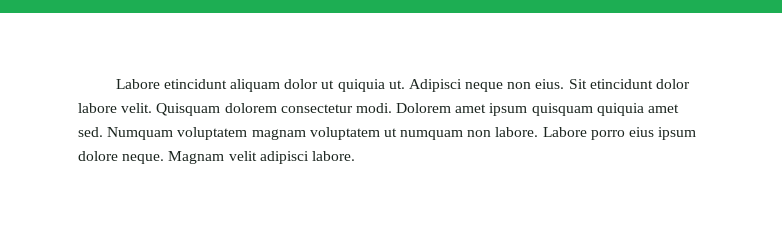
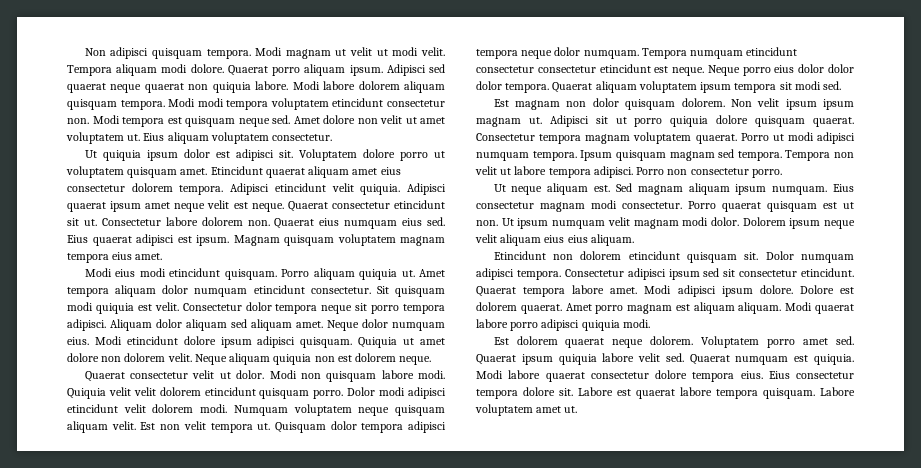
[115,79,691,92] [78,103,680,116] [78,127,697,140] [78,151,355,164] Labore etincidunt aliquam dolor ut quiquia ut. Adipisci neque non eius. Sit etincidunt dolor labore velit. Quisquam dolorem consectetur modi. Dolorem amet ipsum quisquam quiquia amet sed. Numquam voluptatem magnam voluptatem ut numquam non labore. Labore porro eius ipsum dolore neque. Magnam velit adipisci labore. -> [84,47,445,59] [67,64,446,76] [67,81,445,93] [67,98,445,110] [67,115,445,127] [66,132,333,144] [84,149,446,161] [66,166,401,178] [67,183,447,195] [67,200,445,212] [67,217,445,229] [67,234,445,246] [67,252,163,263] [84,268,445,280] [67,285,445,297] [67,302,445,314] [67,319,445,331] [67,336,445,348] [67,353,432,365] [84,370,446,382] [67,387,447,399] [67,404,445,416] [67,421,446,433] [476,47,798,59] [476,64,854,76] [476,81,842,93] [493,98,854,110] [476,115,854,127] [476,132,855,144] [476,149,854,161] [475,166,782,178] [493,183,854,195] [476,200,854,212] [476,217,855,229] [475,234,634,246] [493,251,854,263] [476,268,854,280] [476,285,854,297] [476,302,854,314] [476,319,650,331] [493,336,854,348] [476,353,854,365] [476,370,854,382] [476,387,855,399] [475,404,578,416] Non adipisci quisquam tempora. Modi magnam ut velit ut modi velit. Tempora aliquam modi dolore. Quaerat porro aliquam ipsum. Adipisci sed quaerat neque quaerat non quiquia labore. Modi labore dolorem aliquam quisquam tempora. Modi modi tempora voluptatem etincidunt consectetur non. Modi tempora est quisquam neque sed. Amet dolore non velit ut amet voluptatem ut. Eius aliquam voluptatem consectetur. // Ut quiquia ipsum dolor est adipisci sit. Voluptatem dolore porro ut voluptatem quisquam amet. Etincidunt quaerat aliquam amet eius consectetur dolorem tempora. Adipisci etincidunt velit quiquia. Adipisci quaerat ipsum amet neque velit est neque. Quaerat consectetur etincidunt sit ut. Consectetur labore dolorem non. Quaerat eius numquam eius sed. Eius quaerat adipisci est ipsum. Magnam quisquam voluptatem magnam tempora eius amet. // Modi eius modi etincidunt quisquam. Porro aliquam quiquia ut. Amet tempora aliquam dolor numquam etincidunt consectetur. Sit quisquam modi quiquia est velit. Consectetur dolor tempora neque sit porro tempora adipisci. Aliquam dolor aliquam sed aliquam amet. Neque dolor numquam eius. Modi etincidunt dolore ipsum adipisci quisquam. Quiquia ut amet dolore non dolorem velit. Neque aliquam quiquia non est dolorem neque. // Quaerat consectetur velit ut dolor. Modi non quisquam labore modi. Quiquia velit velit dolorem etincidunt quisquam porro. Dolor modi adipisci etincidunt velit dolorem modi. Numquam voluptatem neque quisquam aliquam velit. Est non velit tempora ut. Quisquam dolor tempora adipisci tempora neque dolor numquam. Tempora numquam etincidunt consectetur consectetur etincidunt est neque. Neque porro eius dolor dolor dolor tempora. Quaerat aliquam voluptatem ipsum tempora sit modi sed. // Est magnam non dolor quisquam dolorem. Non velit ipsum ipsum magnam ut. Adipisci sit ut porro quiquia dolore quisquam quaerat. Consectetur tempora magnam voluptatem quaerat. Porro ut modi adipisci numquam tempora. Ipsum quisquam magnam sed tempora. Tempora non velit ut labore tempora adipisci. Porro non consectetur porro. // Ut neque aliquam est. Sed magnam aliquam ipsum numquam. Eius consectetur magnam modi consectetur. Porro quaerat quisquam est ut non. Ut ipsum numquam velit magnam modi dolor. Dolorem ipsum neque velit aliquam eius eius aliquam. // Etincidunt non dolorem etincidunt quisquam sit. Dolor numquam adipisci tempora. Consectetur adipisci ipsum sed sit consectetur etincidunt. Quaerat tempora labore amet. Modi adipisci ipsum dolore. Dolore est dolorem quaerat. Amet porro magnam est aliquam aliquam. Modi quaerat labore porro adipisci quiquia modi. // Est dolorem quaerat neque dolorem. Voluptatem porro amet sed. Quaerat ipsum quiquia labore velit sed. Quaerat numquam est quiquia. Modi labore quaerat consectetur dolore tempora eius. Eius consectetur tempora dolore sit. Labore est quaerat labore tempora quisquam. Labore voluptatem amet ut.

